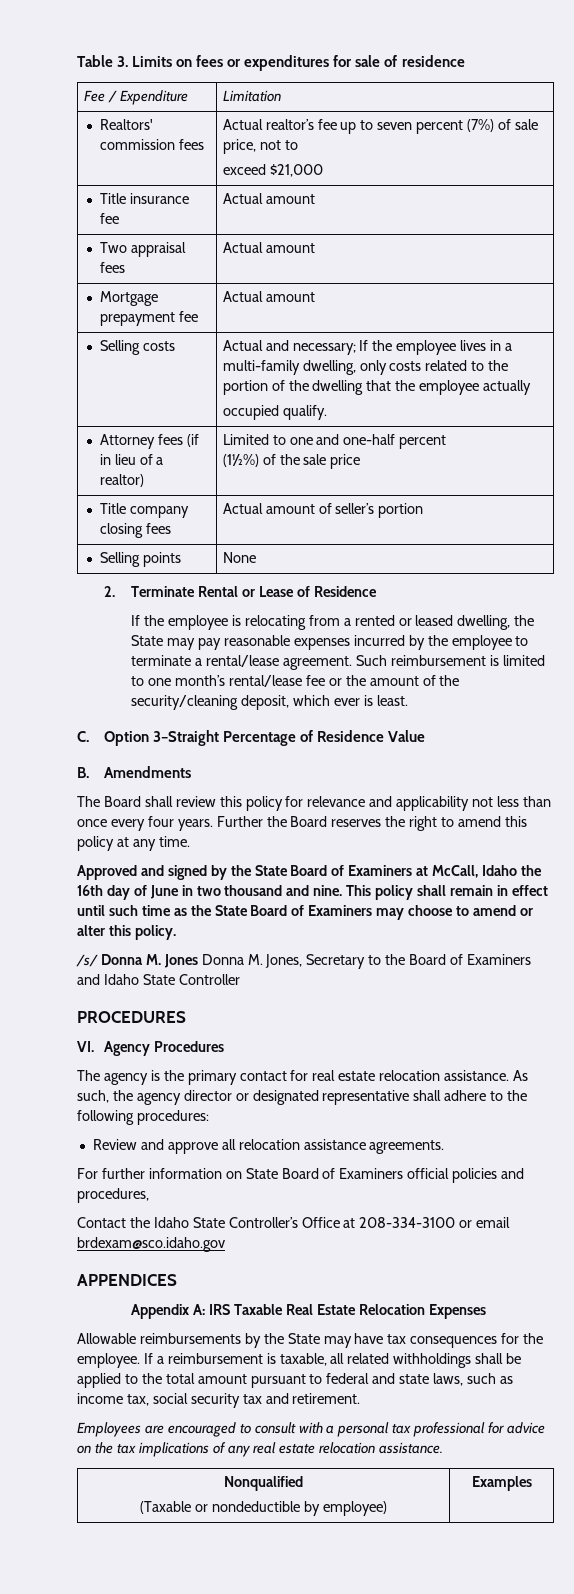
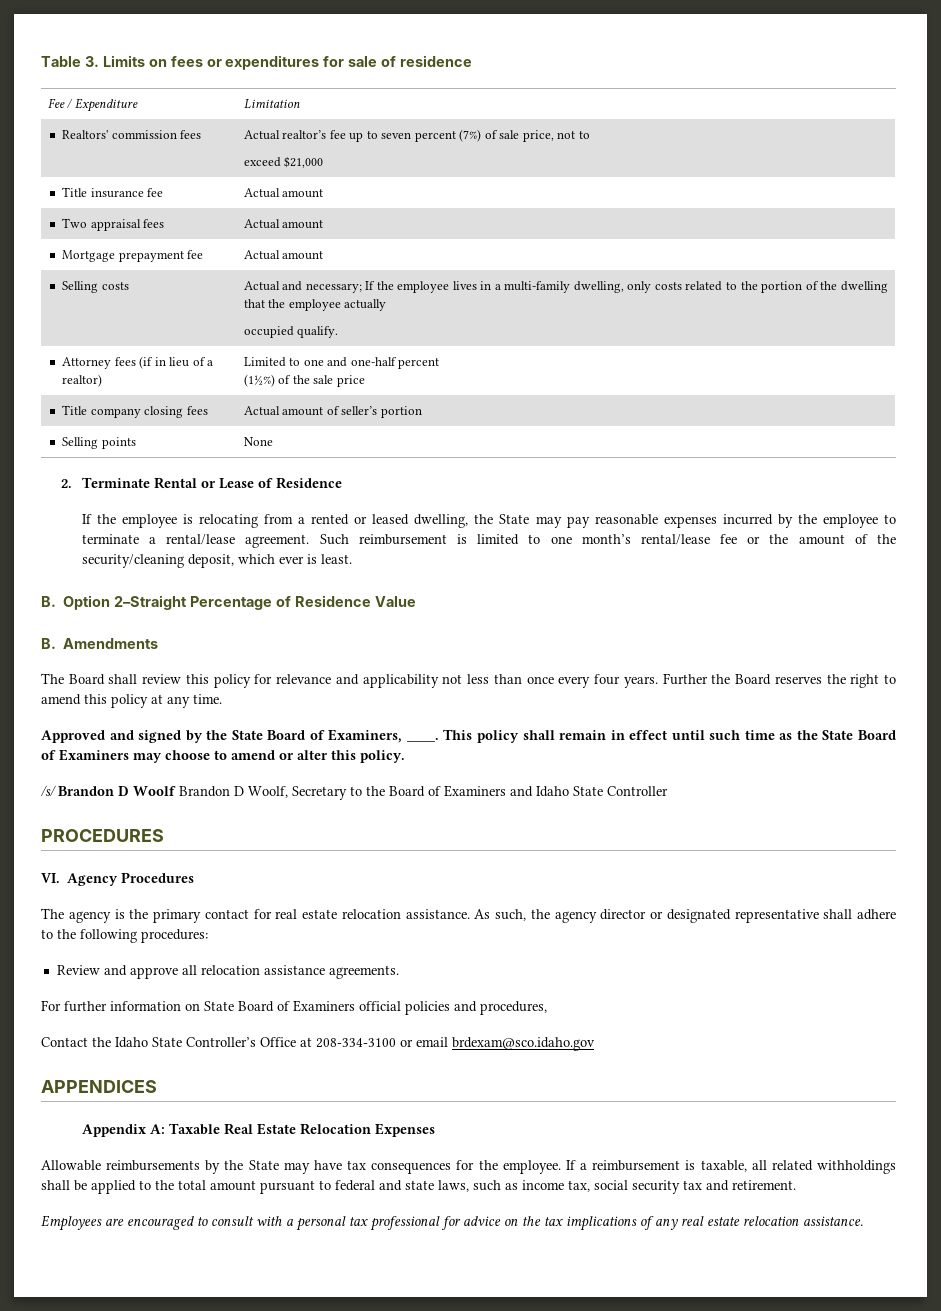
[77,730,220,746] C. Option 3–Straight -> [41,595,188,610] B. Option 2–Straight
[348,865,542,878] [77,885,343,900] Examiners at McCall, Idaho the 16th day of June in two thousand and nine. -> [328,729,439,743] Examiners, ____.
[100,954,303,968] Donna M. Jones Donna M. Jones, -> [58,786,288,798] Brandon D Woolf Brandon D Woolf,
[209,1304,231,1315] IRS -> (165, 1129) none
[224,1476,303,1491] [140,1501,387,1516] [471,1476,532,1491] // Nonqualified // (Taxable or nondeductible by employee) | Examples -> (863, 1221) none

